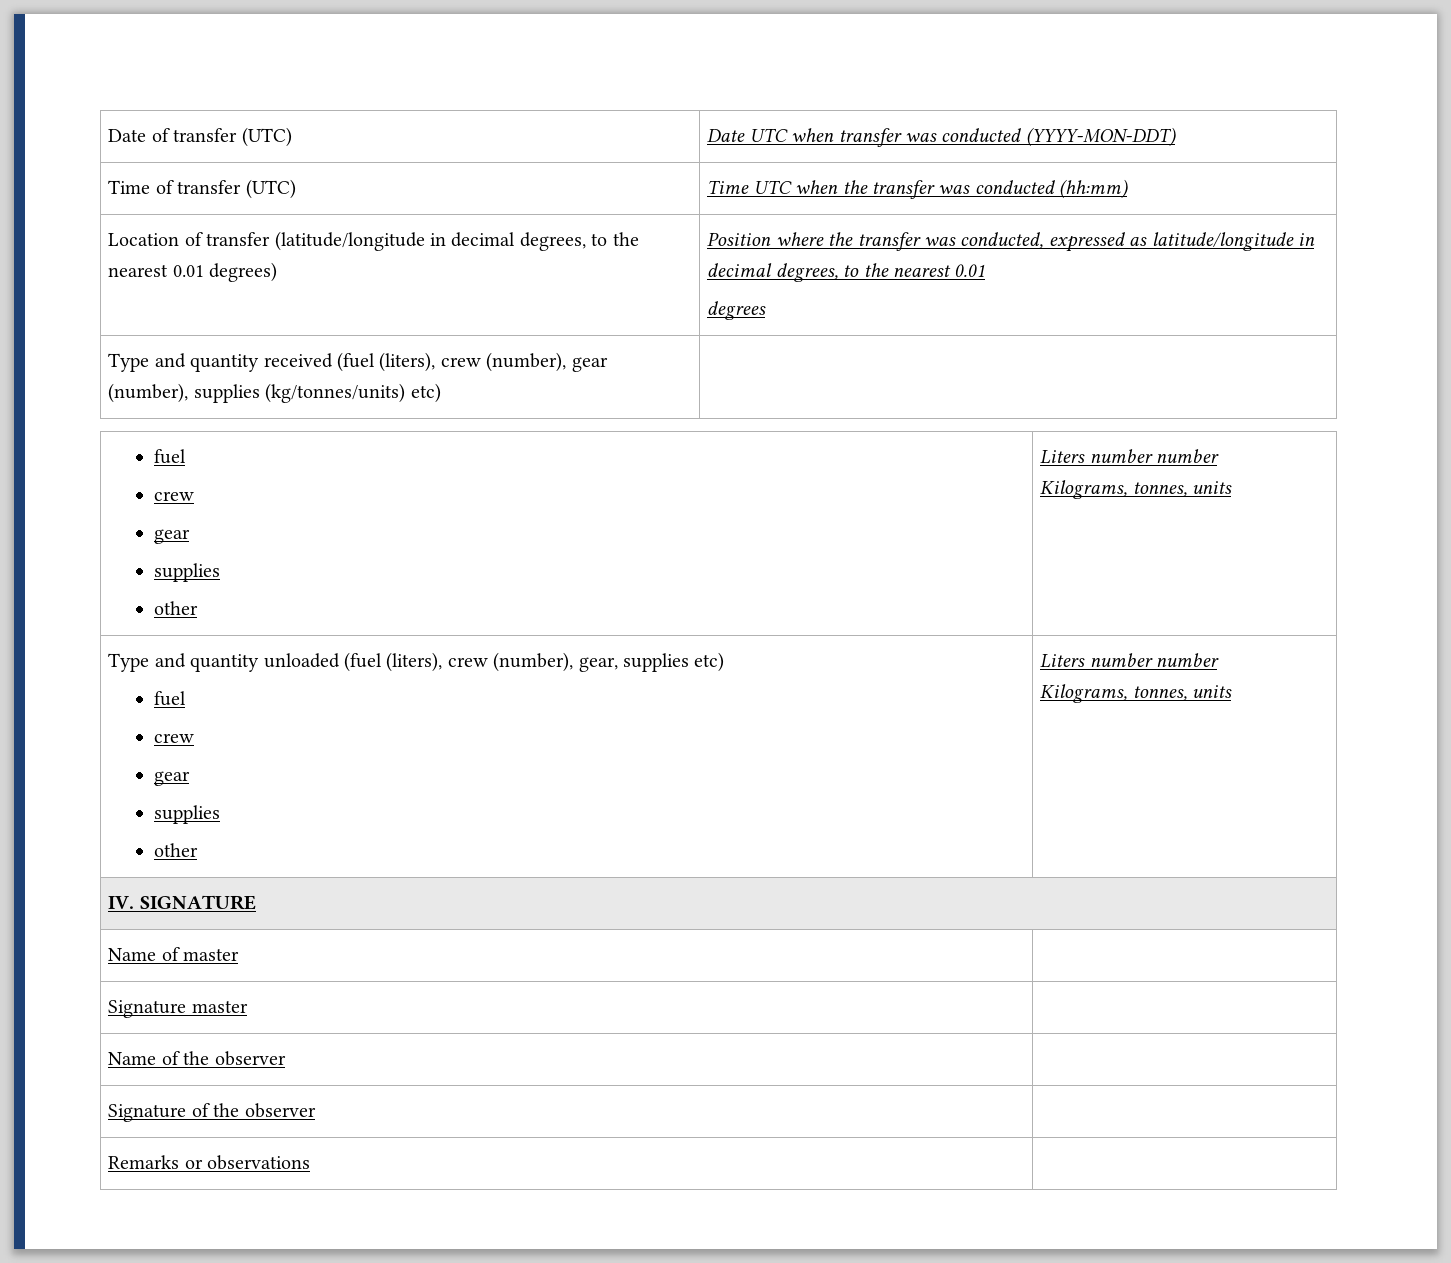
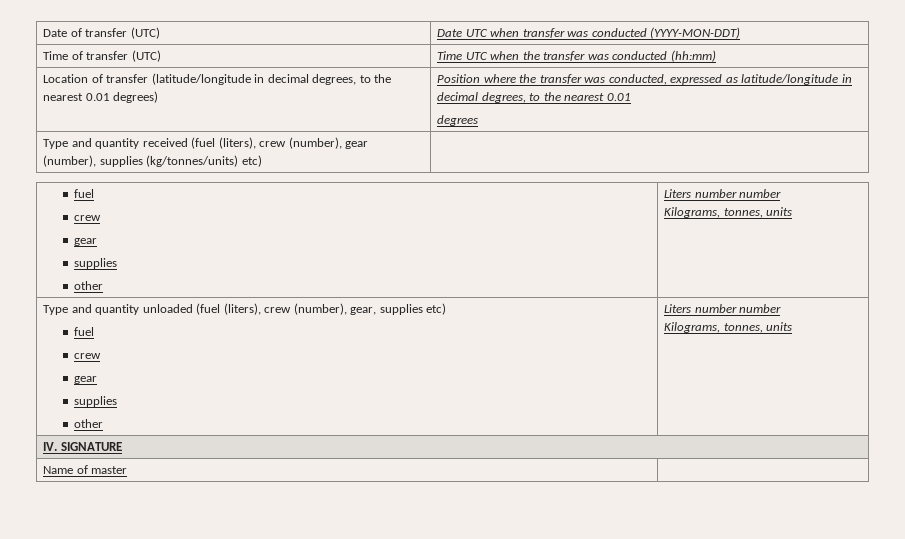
[108,1000,248,1018] [108,1051,286,1066] [108,1103,316,1122] [108,1155,311,1170] // Signature master | // Name of the observer | // Signature of the observer | // Remarks or observations | -> (128, 470) none

